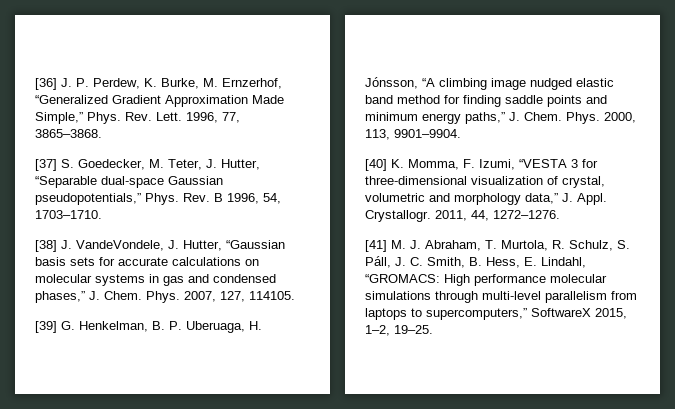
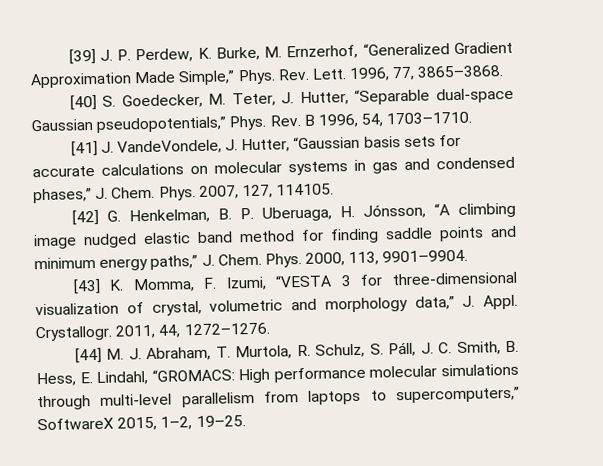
[35,78,57,90] [36] -> [68,48,96,65] [39]
[35,159,57,171] [37] -> [69,94,97,111] [40]
[35,240,57,252] [38] -> [70,140,98,157] [41]
[35,321,57,333] [39] -> [71,209,99,226] [42]
[365,159,387,171] [40] -> [72,278,101,295] [43]
[365,240,387,252] [41] -> [74,347,102,364] [44]

